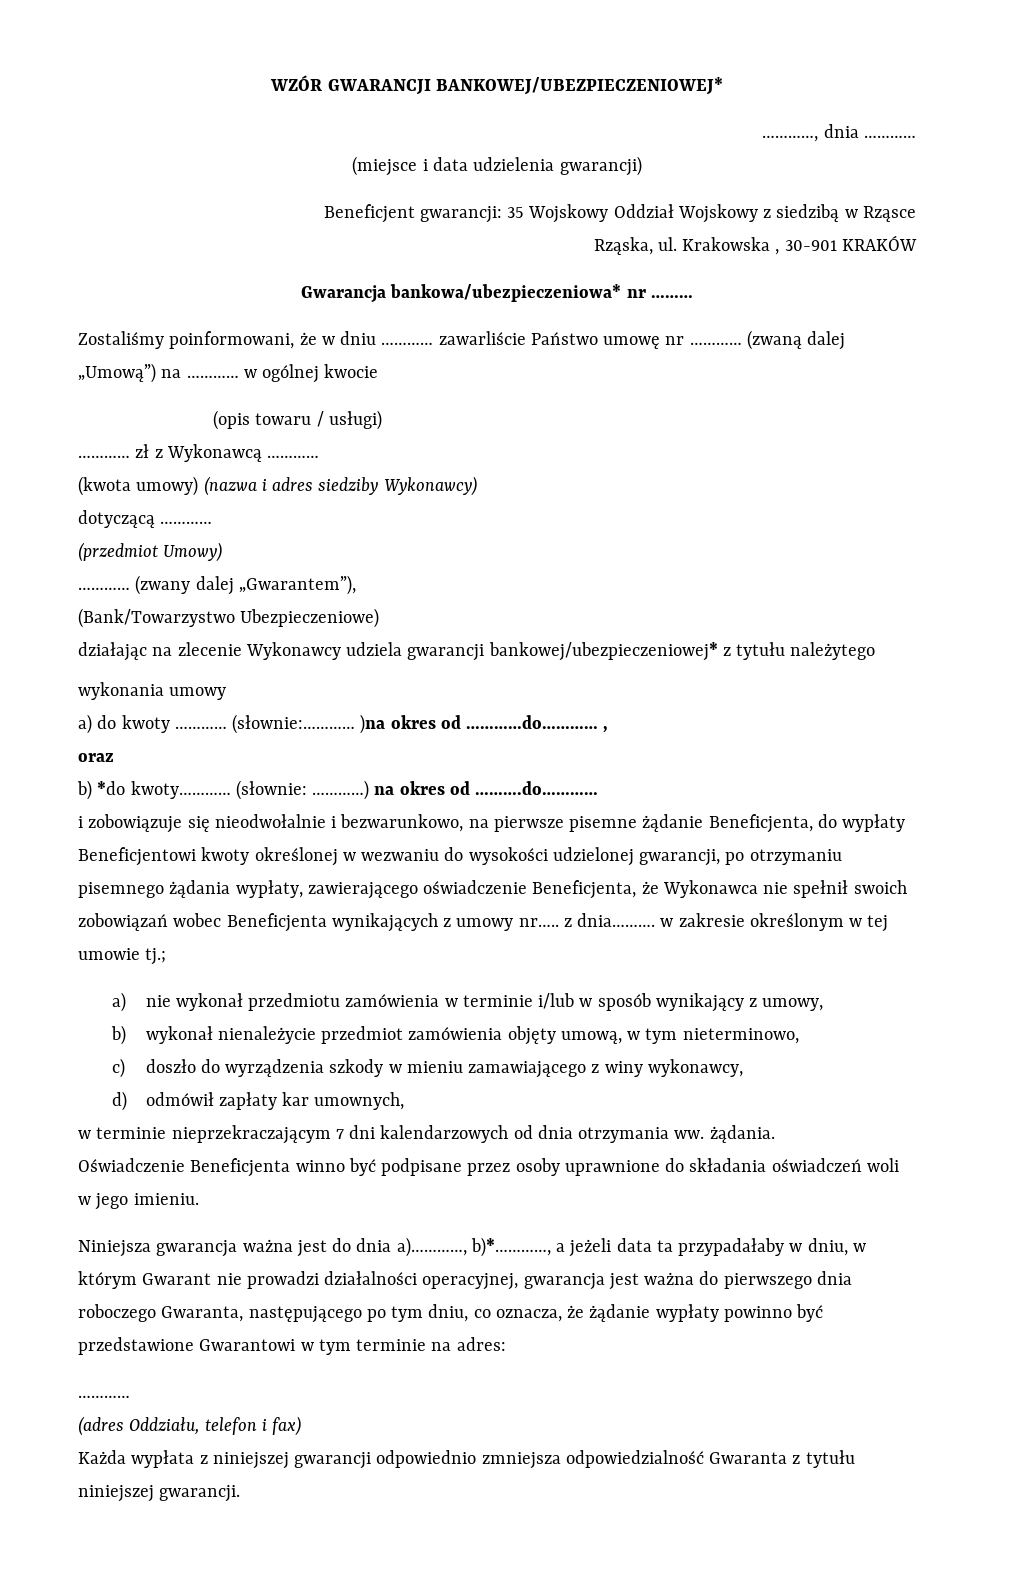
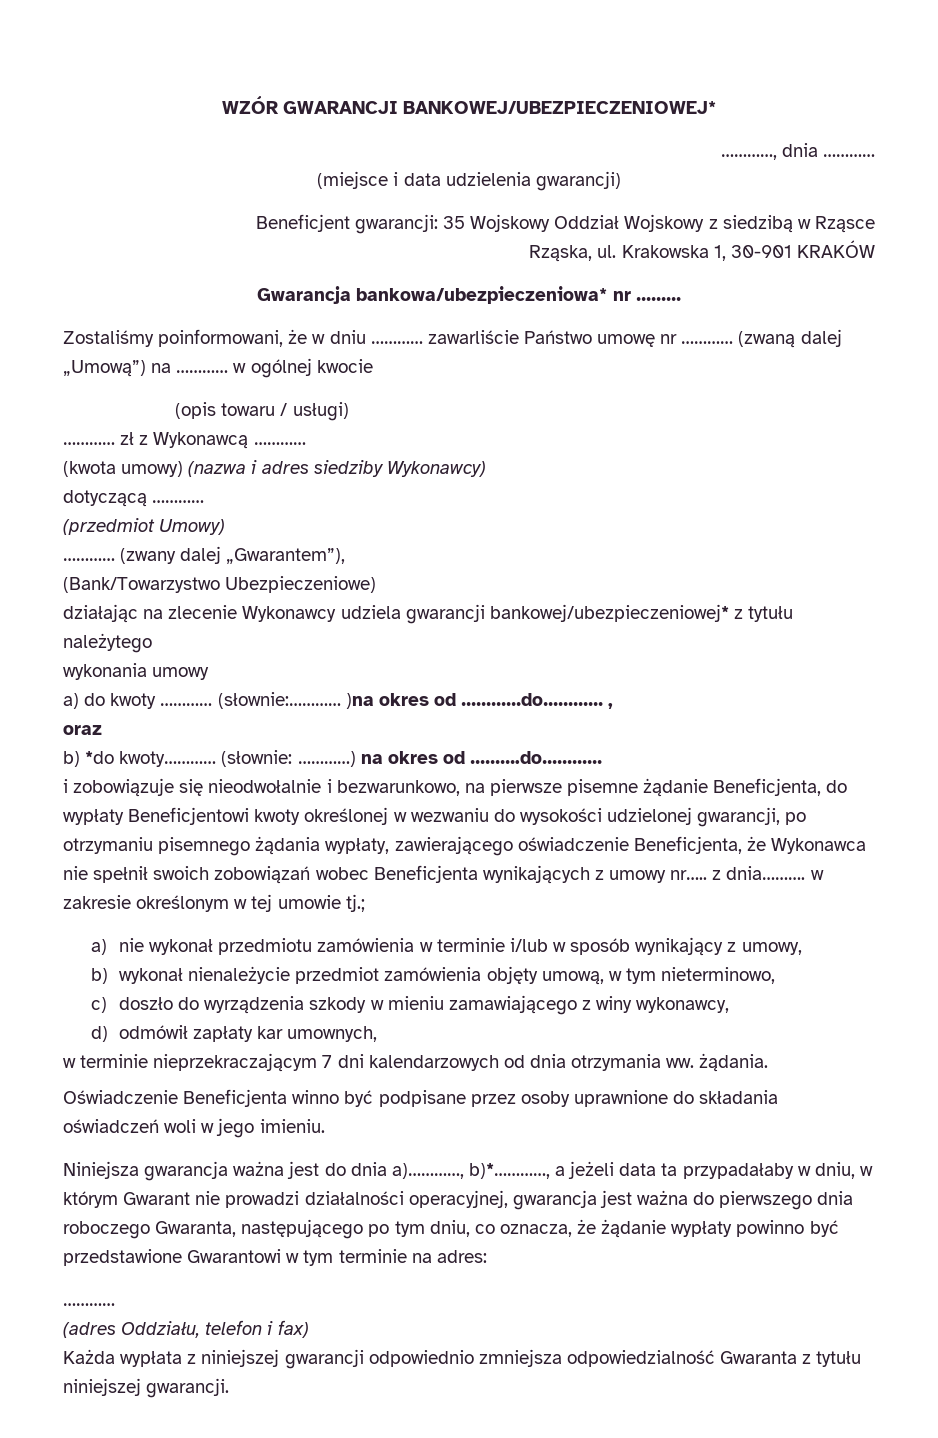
[775,249,780,255] , -> [713,245,726,261] 1,

